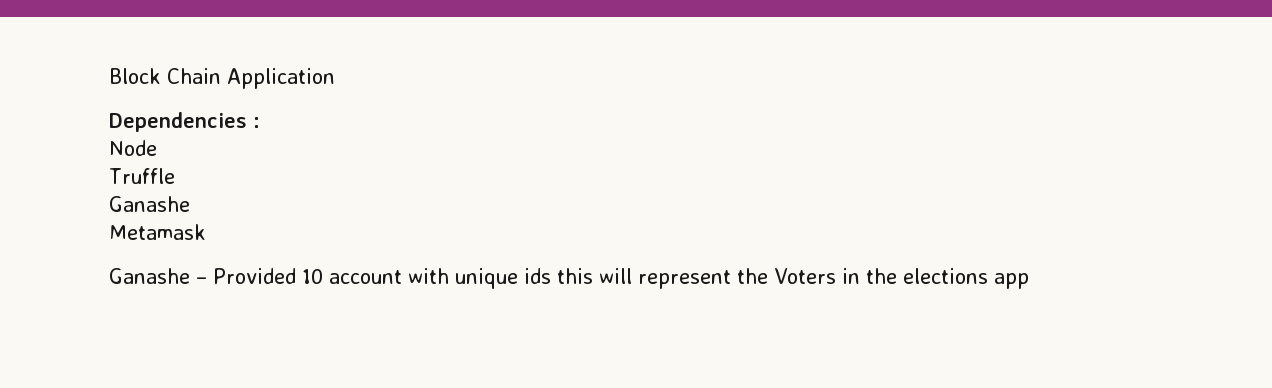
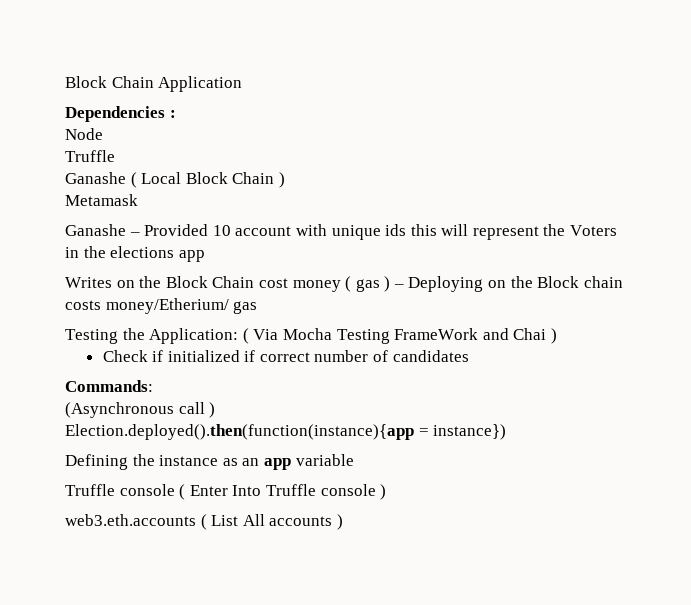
(190, 204) none -> [130,172,285,188] ( Local Block Chain )
(1029, 281) none -> [65,276,623,292] [65,298,258,314] [65,328,557,344] [102,350,469,362] [65,380,153,392] [65,402,216,418] [65,424,507,440] [65,454,354,470] [65,484,387,500] [65,514,343,530] // Writes on the Block Chain cost money ( gas ) – Deploying on the Block chain costs money/Etherium/ gas // Testing the Application: ( Via Mocha Testing FrameWork and Chai ) // Check if initialized if correct number of candidates // Commands: // (Asynchronous call ) // Election.deployed().then(function(instance){app = instance}) // Defining the instance as an app variable // Truffle console ( Enter Into Truffle console ) // web3.eth.accounts ( List All accounts )

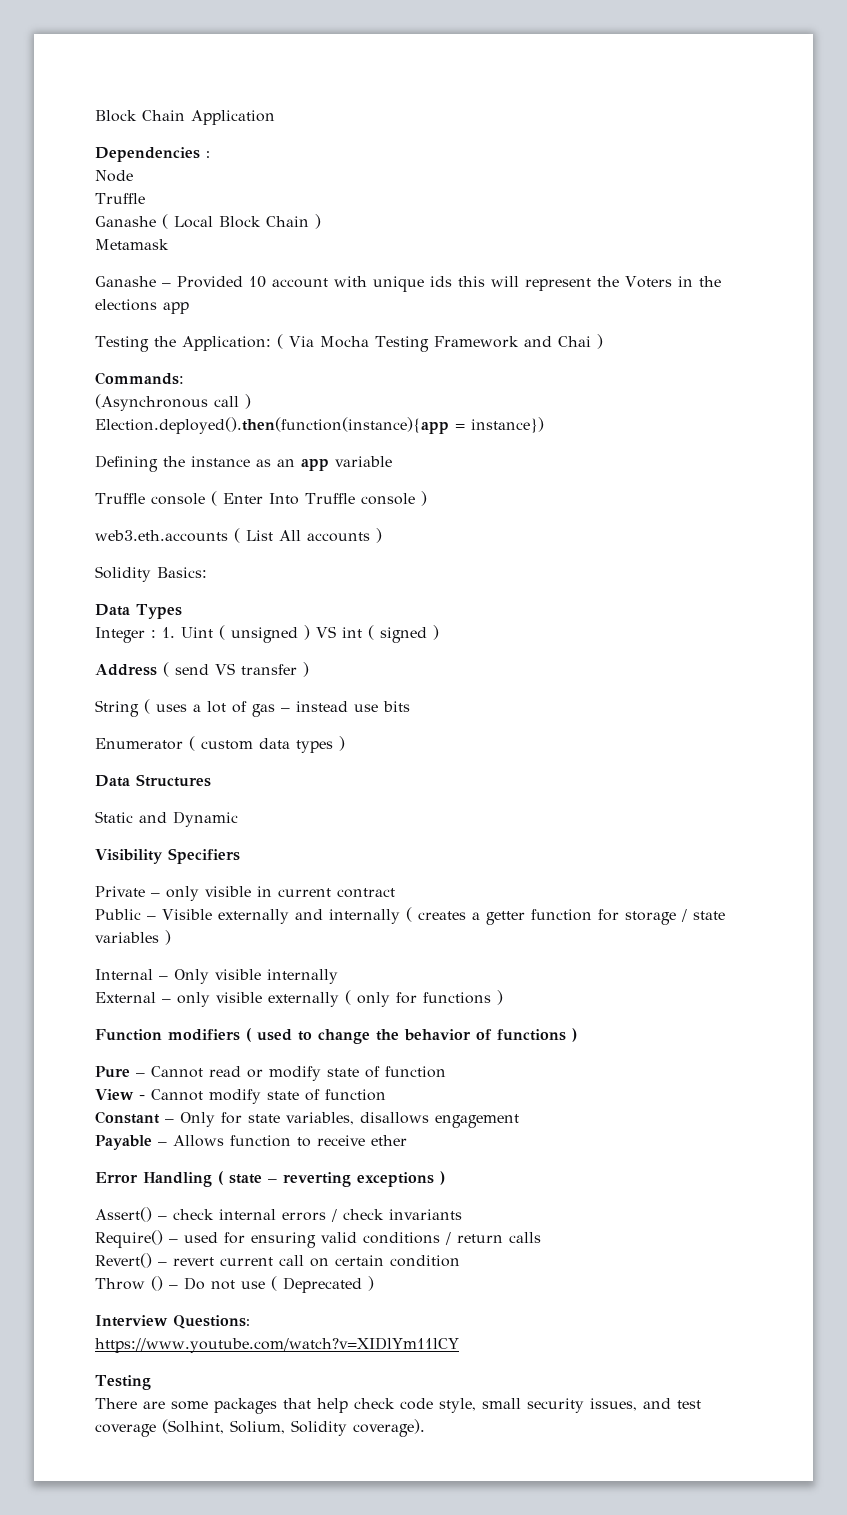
[65,276,623,292] [65,298,258,314] // Writes on the Block Chain cost money ( gas ) – Deploying on the Block chain costs money/Etherium/ gas -> (189, 308) none
[394,328,479,340] FrameWork -> [433,336,519,348] Framework
[102,350,469,362] // Check if initialized if correct number of candidates -> (603, 341) none
(343, 522) none -> [95,566,207,582] [95,604,182,619] [95,625,439,643] [95,662,309,677] [95,699,410,717] [95,736,345,753] [95,774,211,787] [95,811,238,827] [95,848,240,864] [95,886,395,901] [95,907,725,925] [95,930,171,945] [95,969,338,984] [95,990,503,1007] [95,1028,577,1044] [95,1066,446,1081] [95,1089,386,1104] [95,1111,519,1128] [95,1135,407,1150] [95,1171,445,1187] [95,1207,462,1222] [95,1230,541,1248] [95,1253,460,1268] [95,1276,374,1293] [95,1315,250,1329] [95,1337,459,1353] [95,1375,151,1390] [95,1398,701,1414] [95,1419,425,1437] // Solidity Basics: // Data Types // Integer : 1. Uint ( unsigned ) VS int ( signed ) // Address ( send VS transfer ) // String ( uses a lot of gas – instead use bits // Enumerator ( custom data types ) // Data Structures // Static and Dynamic // Visibility Specifiers // Private – only visible in current contract // Public – Visible externally and internally ( creates a getter function for storage / state variables ) // Internal – Only visible internally // External – only visible externally ( only for functions ) // Function modifiers ( used to change the behavior of functions ) // Pure – Cannot read or modify state of function // View - Cannot modify state of function // Constant – Only for state variables, disallows engagement // Payable – Allows function to receive ether // Error Handling ( state – reverting exceptions ) // Assert() – check internal errors / check invariants // Require() – used for ensuring valid conditions / return calls // Revert() – revert current call on certain condition // Throw () – Do not use ( Deprecated ) // Interview Questions: // https://www.youtube.com/watch?v=XIDlYm11lCY // Testing // There are some packages that help check code style, small security issues, and test coverage (Solhint, Solium, Solidity coverage).

